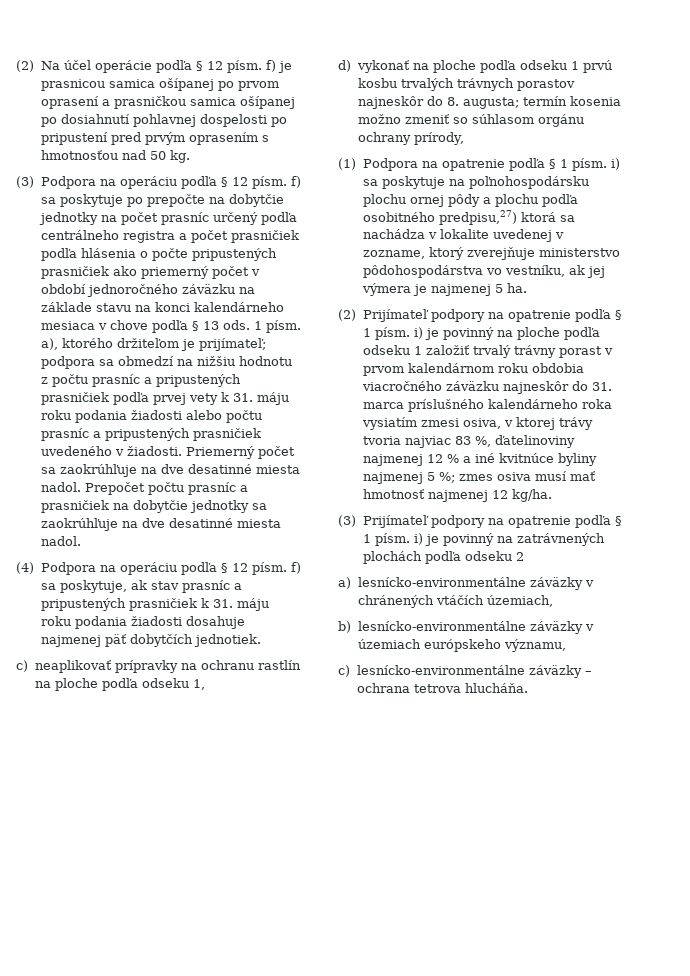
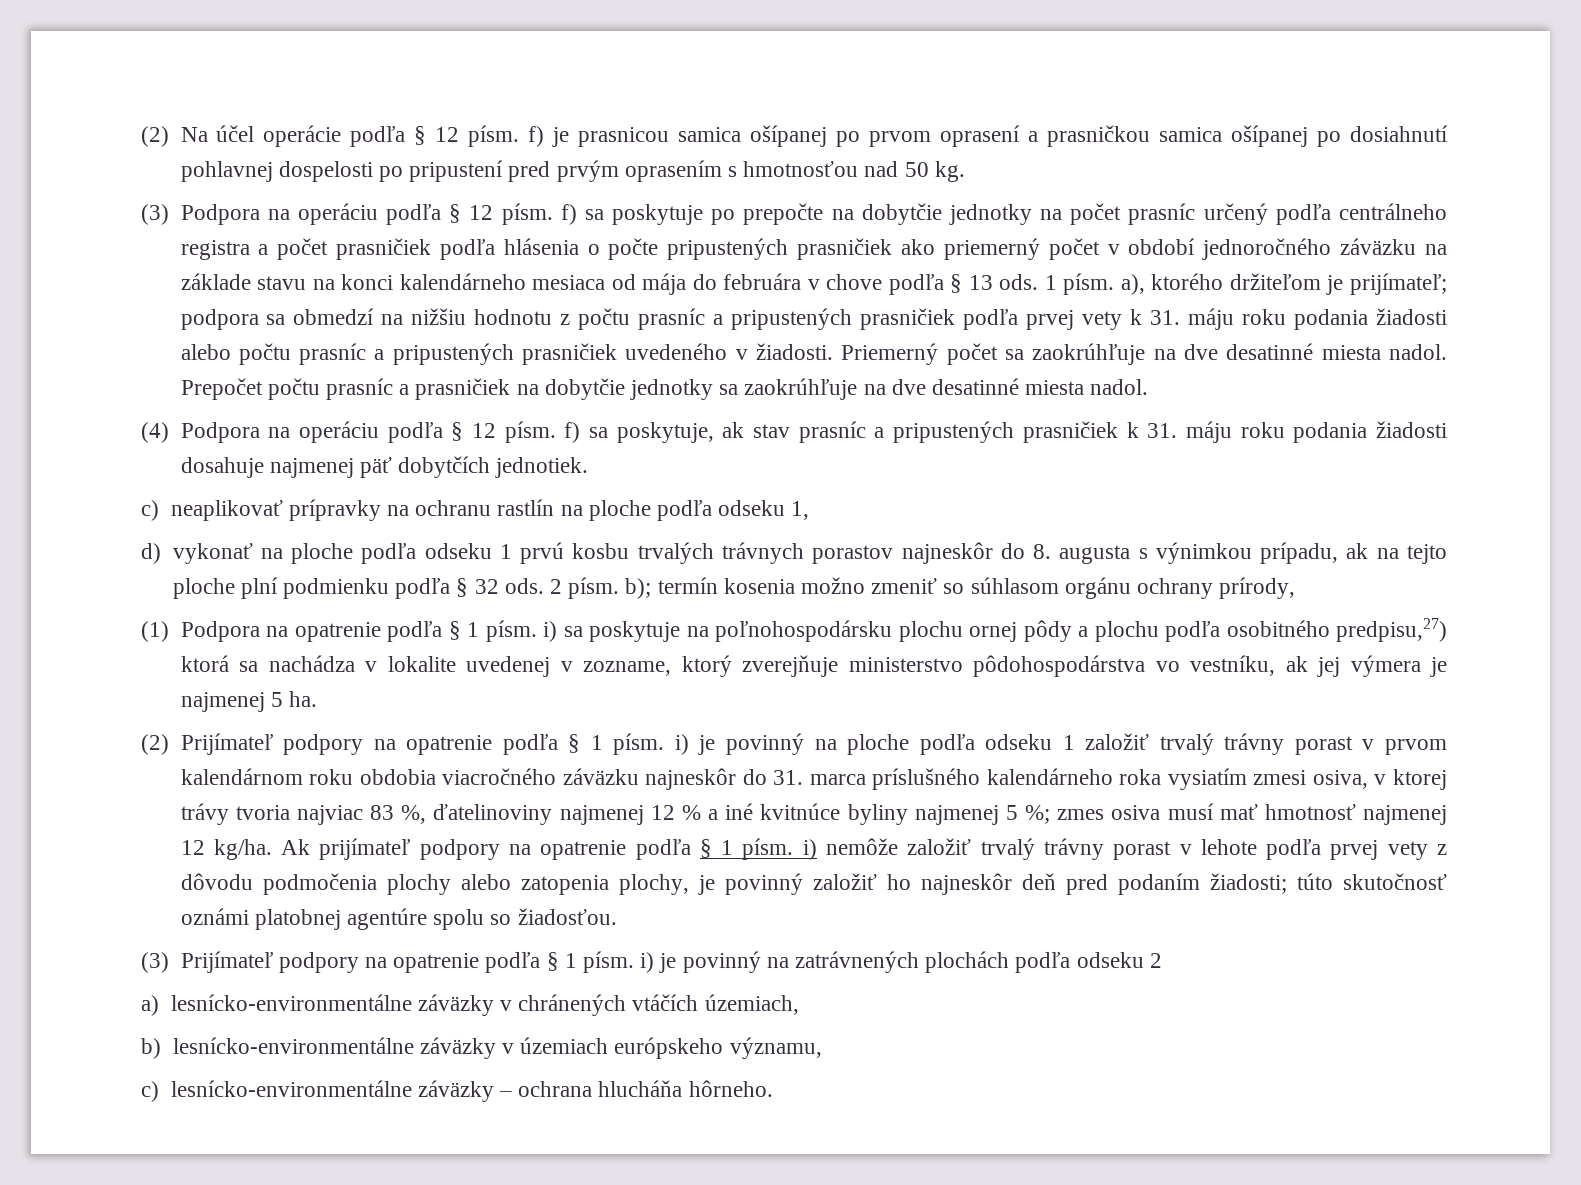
(95, 325) none -> [611,273,802,295] od mája do februára
[462,97,519,109] augusta; -> [1059,542,1447,564] [172,577,652,599] augusta s výnimkou prípadu, ak na tejto ploche plní podmienku podľa § 32 ods. 2 písm. b);
(552, 495) none -> [281,838,1447,860] [180,873,1447,895] [180,908,617,930] Ak prijímateľ podpory na opatrenie podľa § 1 písm. i) nemôže založiť trvalý trávny porast v lehote podľa prvej vety z dôvodu podmočenia plochy alebo zatopenia plochy, je povinný založiť ho najneskôr deň pred podaním žiadosti; túto skutočnosť oznámi platobnej agentúre spolu so žiadosťou.
[413,683,528,693] tetrova hlucháňa. -> [598,1080,773,1097] hlucháňa hôrneho.

